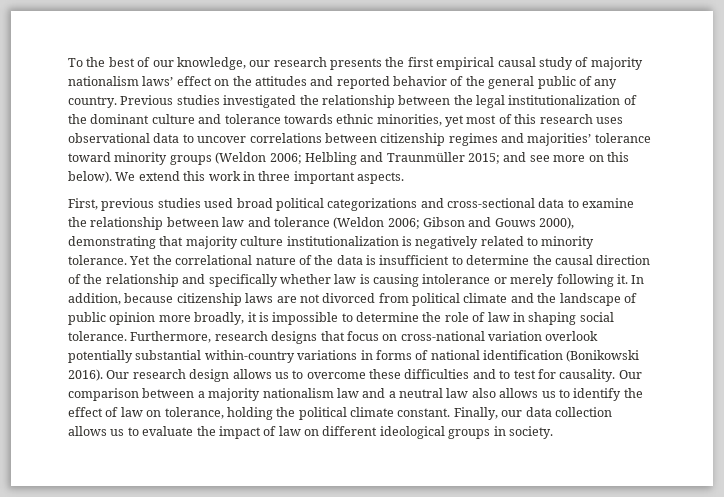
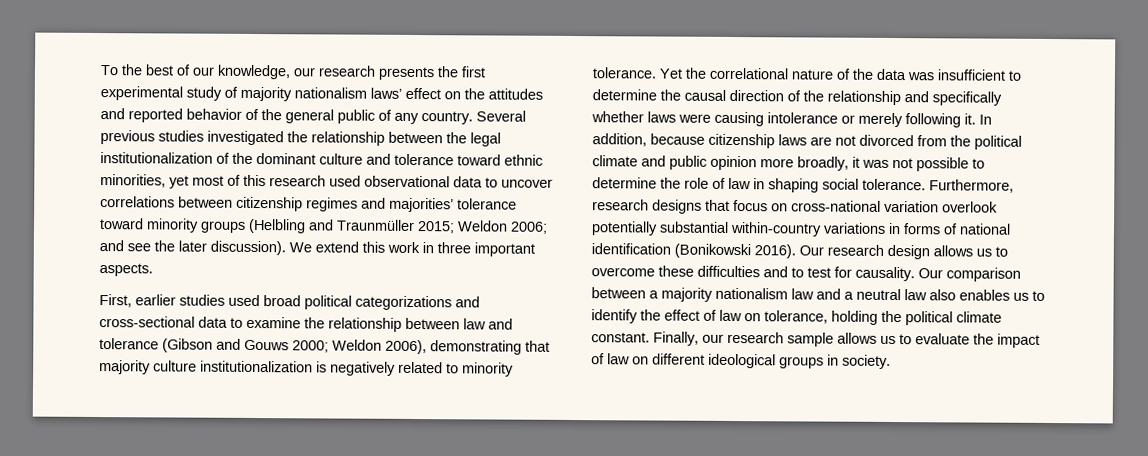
[436,57,536,70] empirical causal -> [100,86,183,101] experimental
[120,95,174,105] Previous -> [476,110,526,122] [100,130,155,145] Several previous
[283,114,333,124] towards -> [457,154,501,166] toward
[595,117,623,124] uses -> [329,175,361,187] used
[215,152,629,165] [68,171,112,183] (Weldon 2006; Helbling and Traunmüller 2015; and see more on this below). -> [248,218,548,234] [99,240,286,256] (Helbling and Traunmüller 2015; Weldon 2006; and see the later discussion).
[101,198,155,211] previous -> [135,294,176,306] earlier
[333,217,575,229] (Weldon 2006; Gibson and Gouws 2000), -> [162,338,427,355] (Gibson and Gouws 2000; Weldon 2006),
[366,255,376,265] is -> [907,72,934,81] was
[334,274,370,284] law is -> [647,111,711,123] laws were
(409, 298) none -> [950,135,971,147] the
[537,293,637,306] the landscape of -> (666, 161) none
[258,312,339,325] is impossible -> [862,157,969,172] was not possible
[499,388,539,398] allows -> [959,289,1010,301] enables
[525,407,612,417] data collection -> [727,331,834,347] research sample

